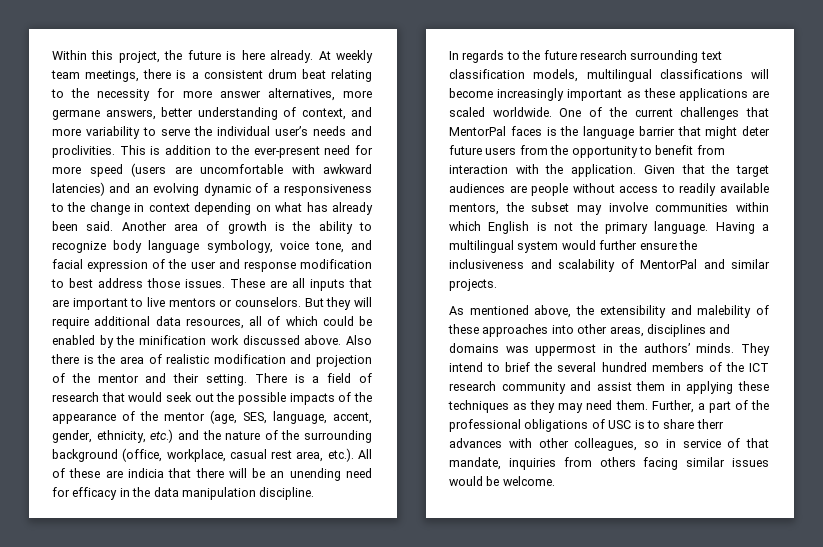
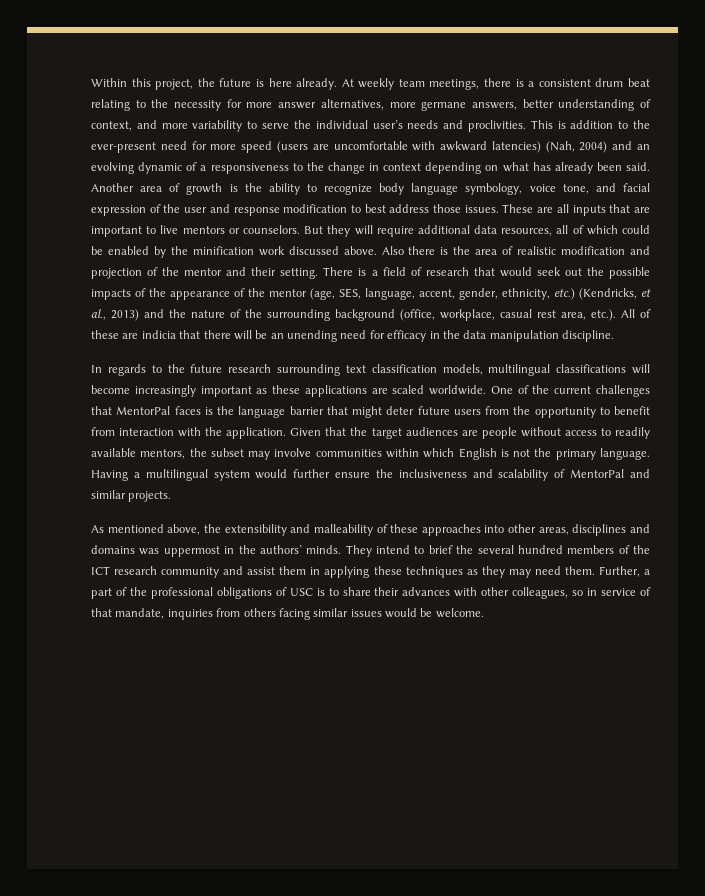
(105, 189) none -> [545,141,608,153] (Nah, 2004)
(174, 436) none -> [579,288,651,300] [91,309,139,321] (Kendricks, et al., 2013)
[697,305,752,318] malebility -> [313,524,373,536] malleability
[696,419,724,429] therr -> [374,587,400,596] their

